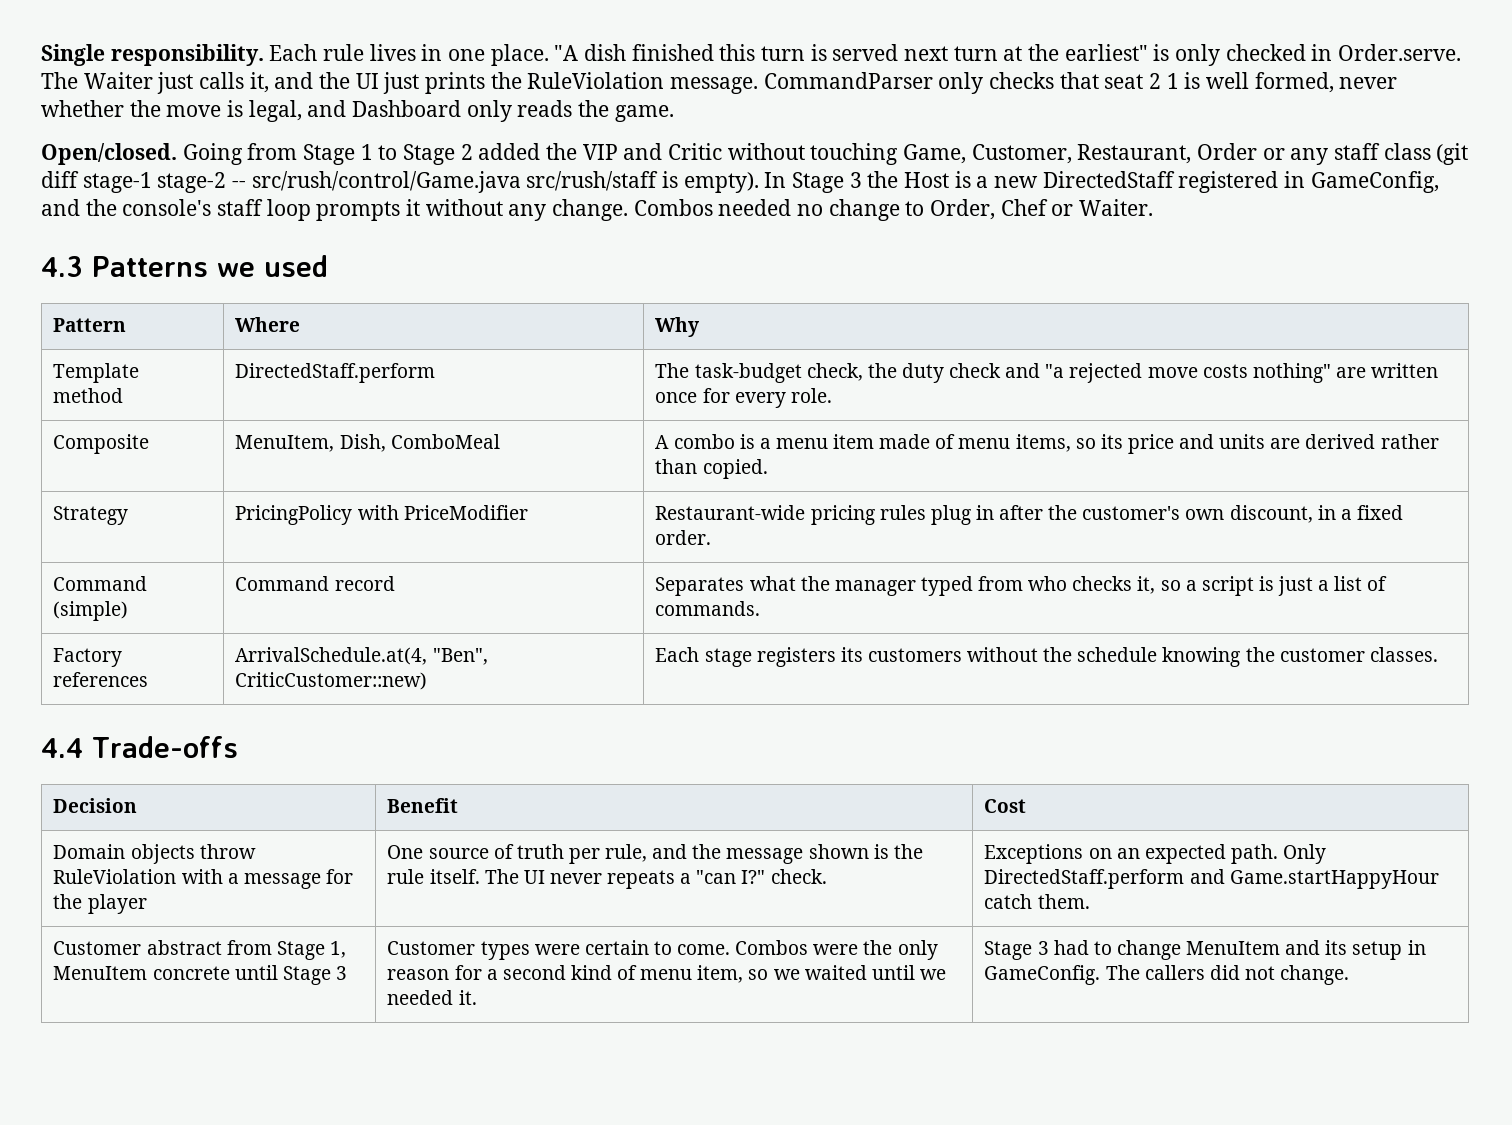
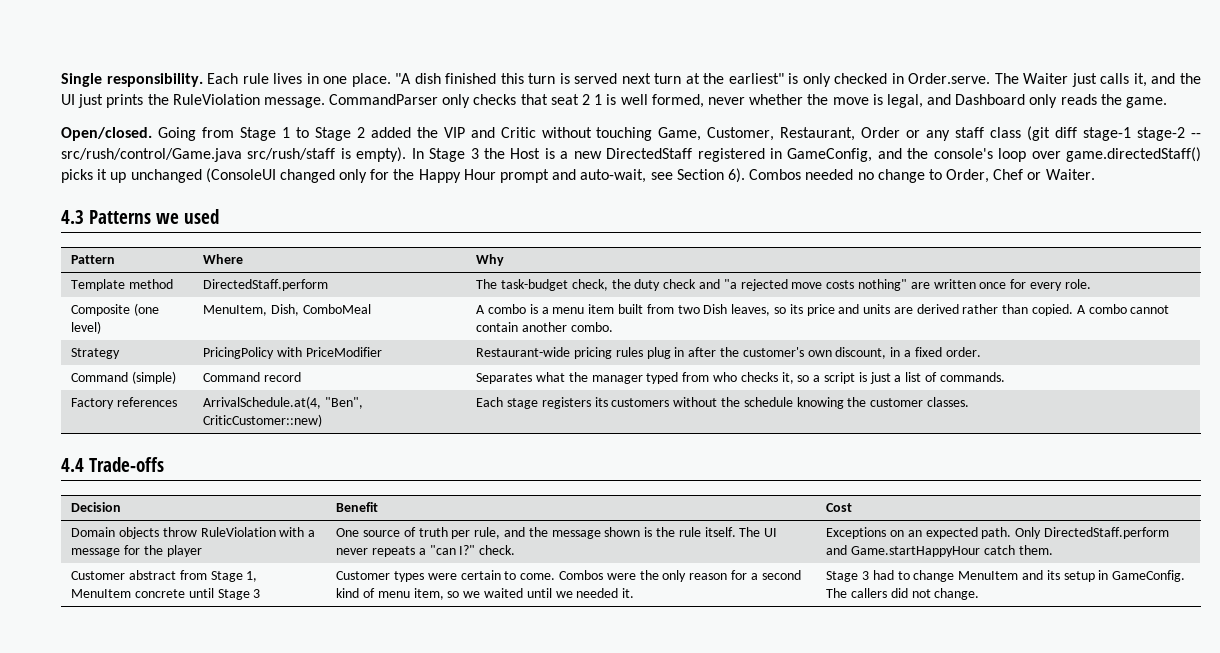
[217,199,629,221] staff loop prompts it without any change. -> [998,147,1202,162] [61,168,745,183] loop over game.directedStaff() picks it up unchanged (ConsoleUI changed only for the Happy Hour prompt and auto-wait, see Section 6).
(150, 444) none -> [134,303,160,316] [71,321,102,334] (one level)
[879,434,1071,452] made of menu items, -> [618,304,771,316] built from two Dish leaves,
(768, 469) none -> [1076,304,1170,314] [476,322,613,332] A combo cannot contain another combo.

